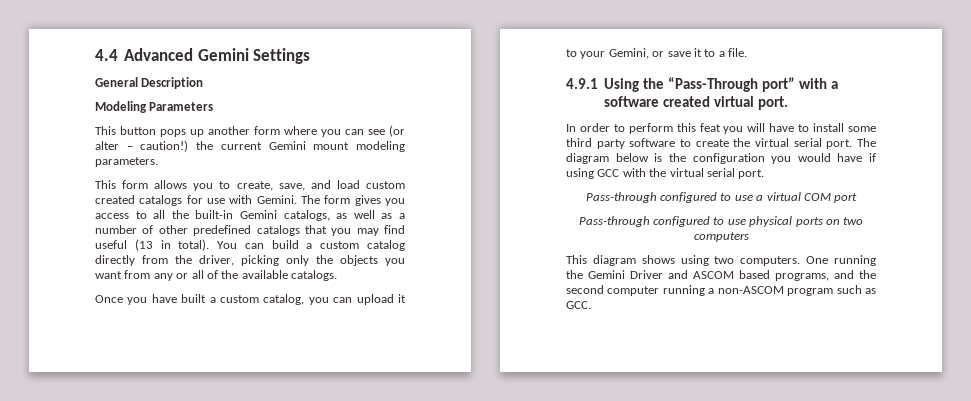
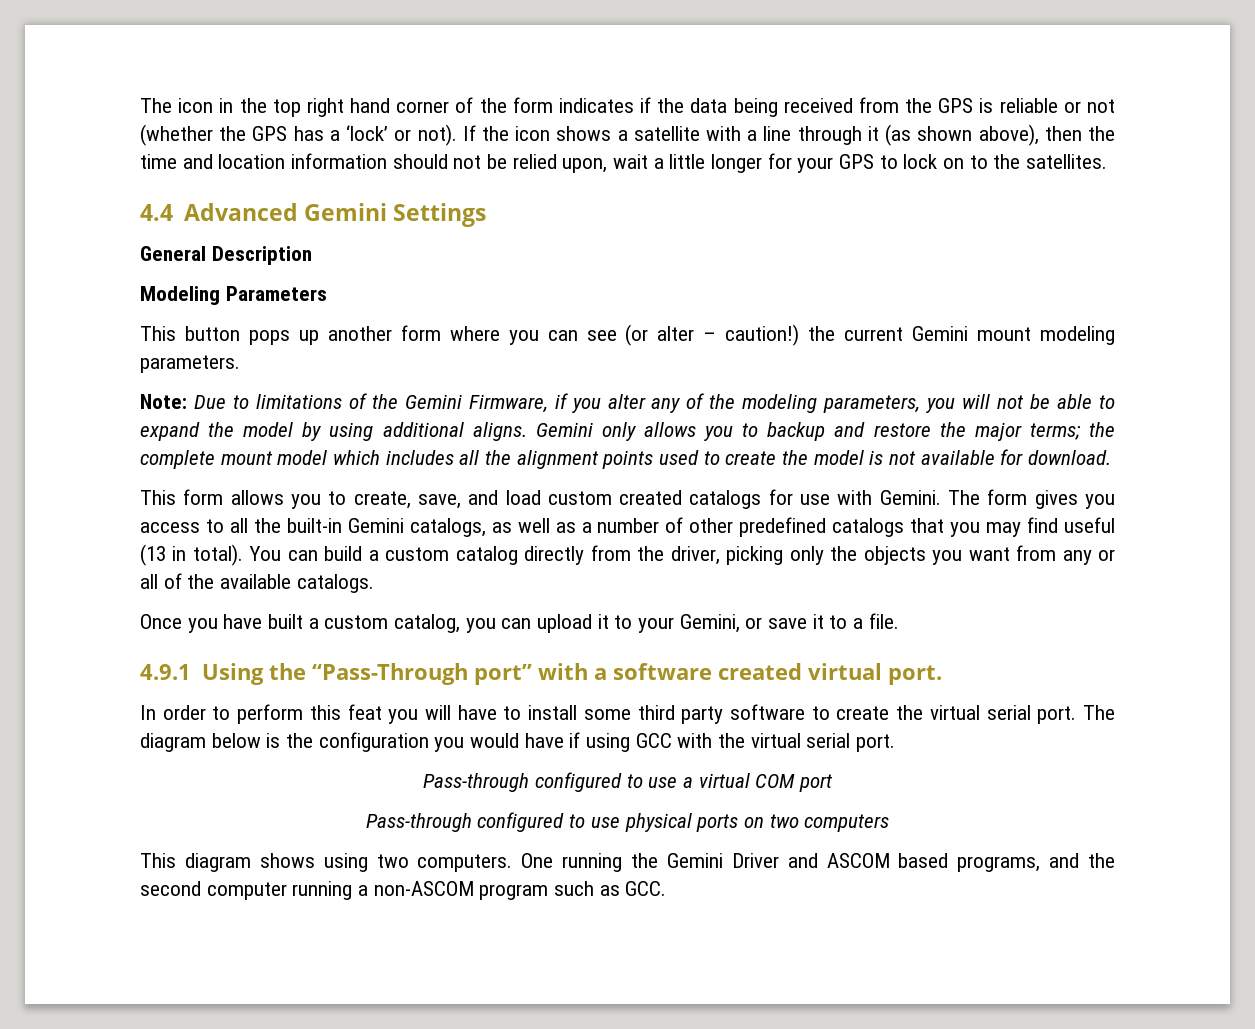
(95, 55) none -> [140,97,1115,117] [140,124,1116,146] [140,153,1108,173] The icon in the top right hand corner of the form indicates if the data being received from the GPS is reliable or not (whether the GPS has a ‘lock’ or not). If the icon shows a satellite with a line through it (as shown above), then the time and location information should not be relied upon, wait a little longer for your GPS to lock on to the satellites. //
(158, 162) none -> [140,393,1116,413] [140,422,1115,441] [140,449,1112,469] // Note: Due to limitations of the Gemini Firmware, if you alter any of the modeling parameters, you will not be able to expand the model by using additional aligns. Gemini only allows you to backup and restore the major terms; the complete mount model which includes all the alignment points used to create the model is not available for download.

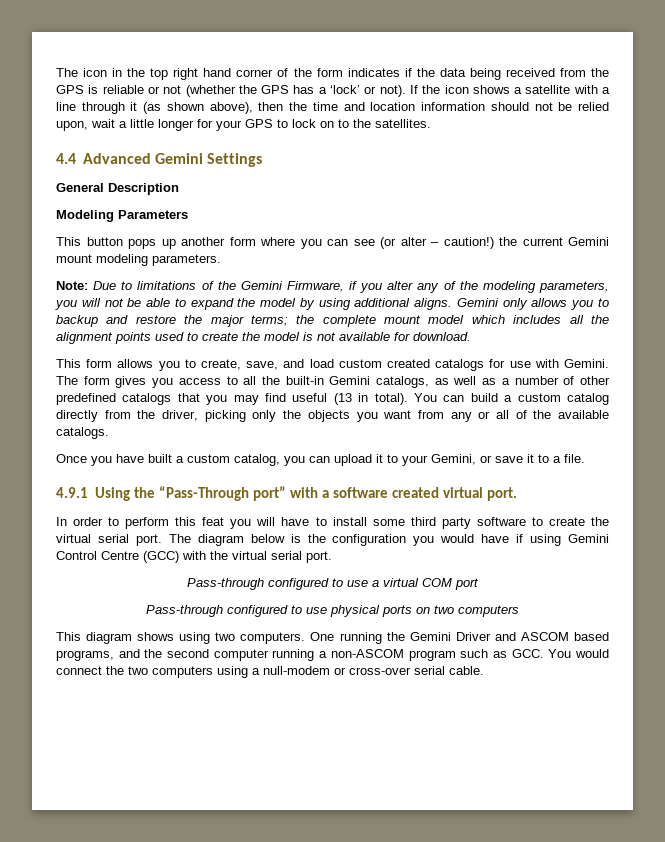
[635,733,672,748] GCC -> [568,534,609,543] [56,551,179,563] Gemini Control Centre (GCC)
(667, 888) none -> [548,649,609,658] [56,666,484,678] You would connect the two computers using a null-modem or cross-over serial cable.

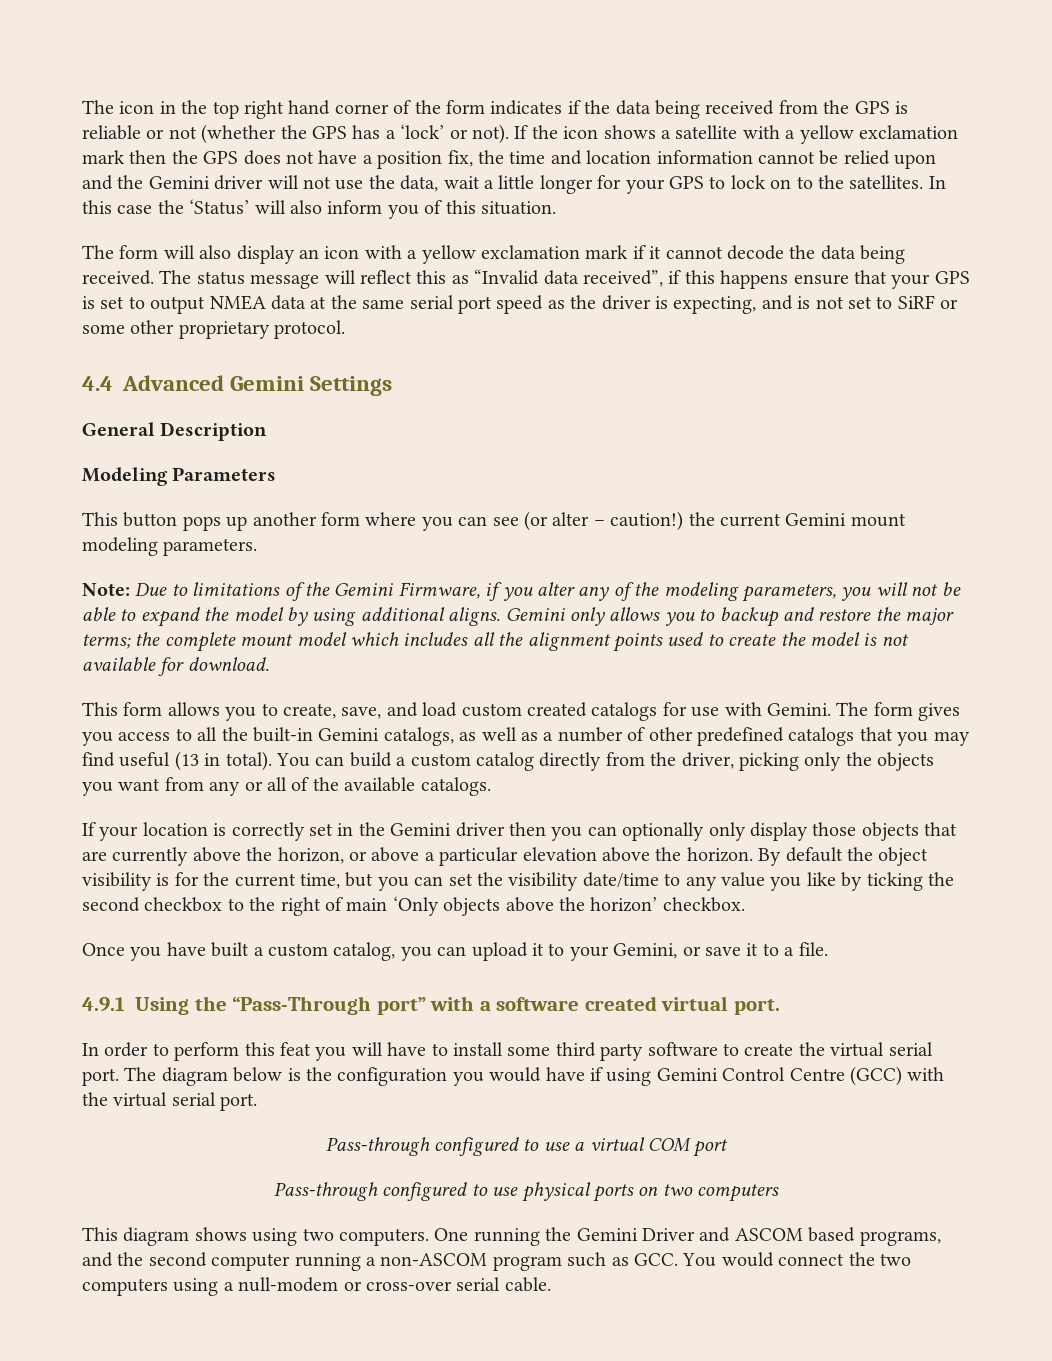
[56,102,609,114] [56,121,88,131] line through it (as shown above), then the time and location information should not be relied upon, -> [799,125,958,144] [82,150,937,169] [82,175,439,192] yellow exclamation mark then the GPS does not have a position fix, the time and location information cannot be relied upon and the Gemini driver will not use the data,
(431, 123) none -> [928,176,946,189] [82,199,556,219] [82,245,906,264] [82,269,970,289] [82,295,959,314] [82,320,346,339] In this case the ‘Status’ will also inform you of this situation. // The form will also display an icon with a yellow exclamation mark if it cannot decode the data being received. The status message will reflect this as “Invalid data received”, if this happens ensure that your GPS is set to output NMEA data at the same serial port speed as the driver is expecting, and is not set to SiRF or some other proprietary protocol.
(109, 433) none -> [82,822,958,841] [82,847,929,866] [82,872,954,891] [82,896,745,916] // If your location is correctly set in the Gemini driver then you can optionally only display those objects that are currently above the horizon, or above a particular elevation above the horizon. By default the object visibility is for the current time, but you can set the visibility date/time to any value you like by ticking the second checkbox to the right of main ‘Only objects above the horizon’ checkbox.

